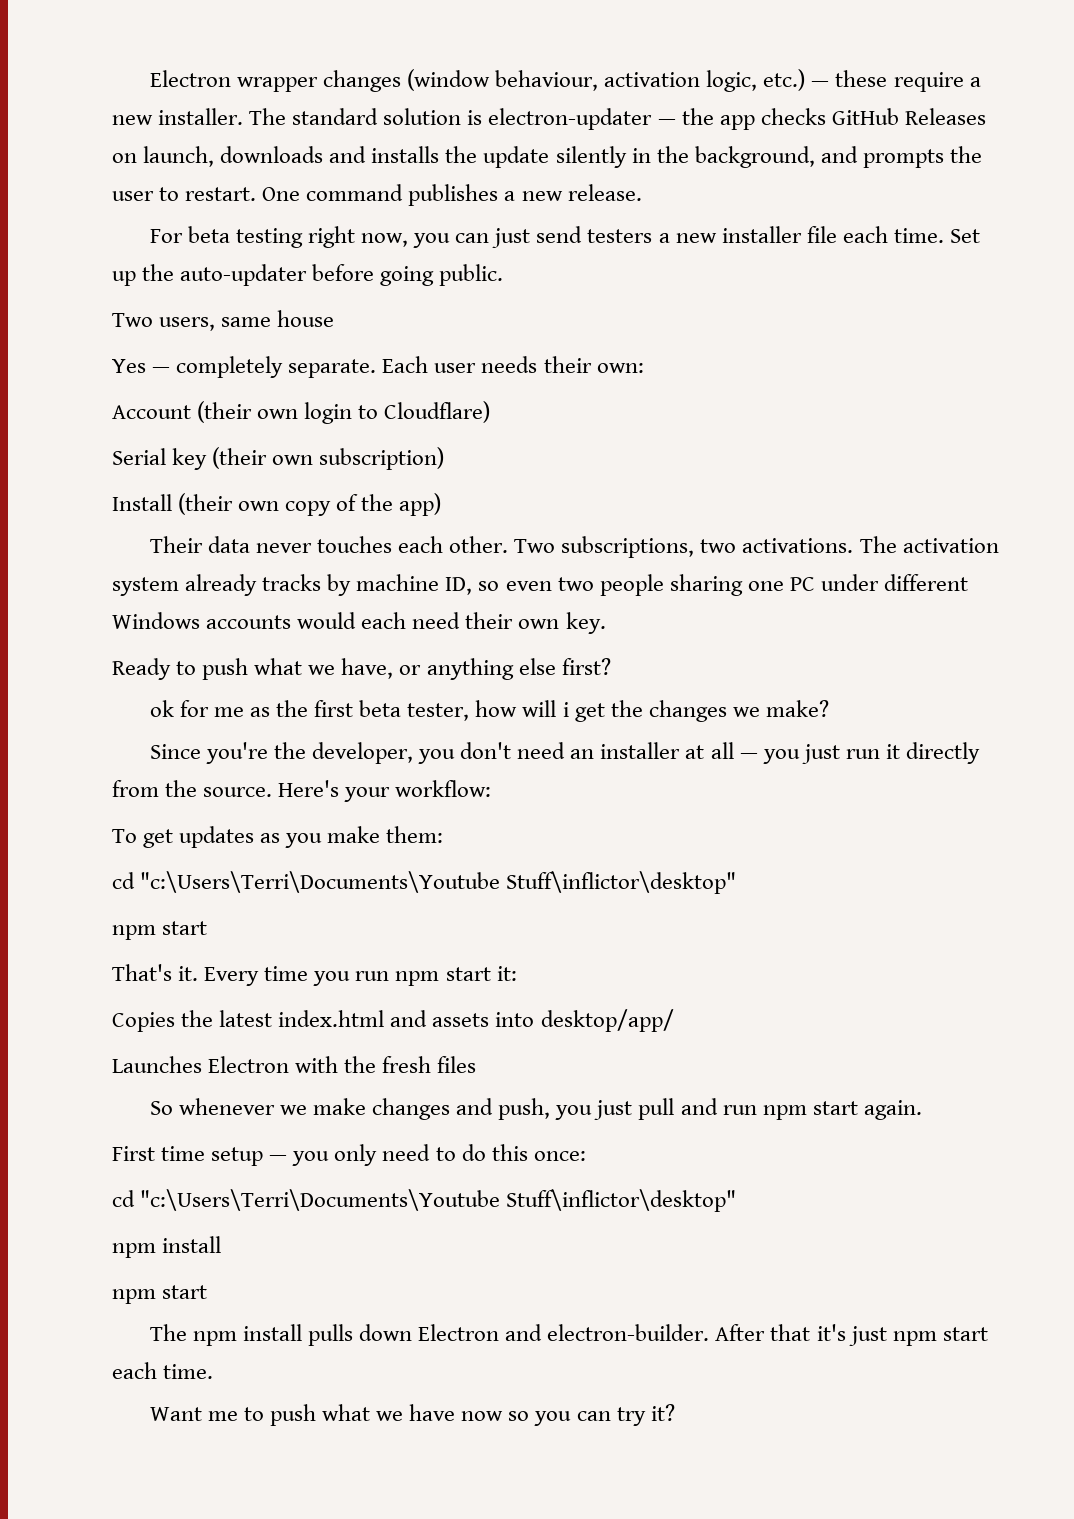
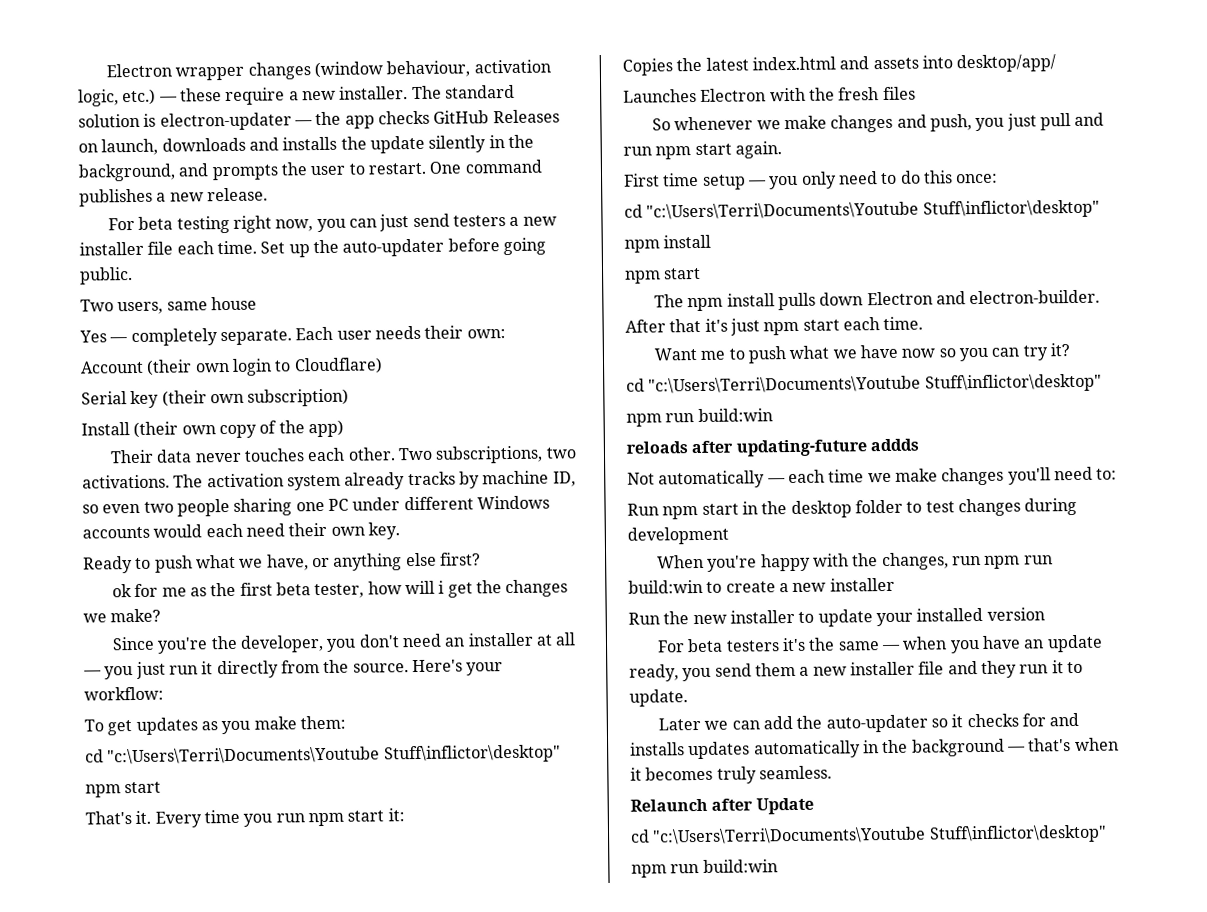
(675, 1412) none -> [626,373,1102,394] [626,408,773,427] [626,438,919,457] [627,466,1118,489] [627,497,1078,520] [627,526,729,545] [657,552,1053,572] [628,577,895,594] [628,607,1045,627] [657,634,1103,654] [629,660,1083,682] [629,689,688,707] [658,712,1080,733] [630,737,1119,760] [630,765,832,784] [630,797,814,815] [630,824,1107,845] [631,859,778,878] // cd "c:\Users\Terri\Documents\Youtube Stuff\inflictor\desktop" // npm run build:win // reloads after updating-future addds // Not automatically — each time we make changes you'll need to: // Run npm start in the desktop folder to test changes during development // When you're happy with the changes, run npm run build:win to create a new installer // Run the new installer to update your installed version // For beta testers it's the same — when you have an update ready, you send them a new installer file and they run it to update. // Later we can add the auto-updater so it checks for and installs updates automatically in the background — that's when it becomes truly seamless. // Relaunch after Update // cd "c:\Users\Terri\Documents\Youtube Stuff\inflictor\desktop" // npm run build:win

